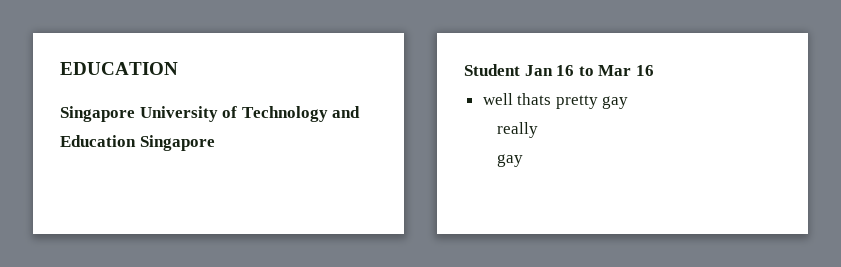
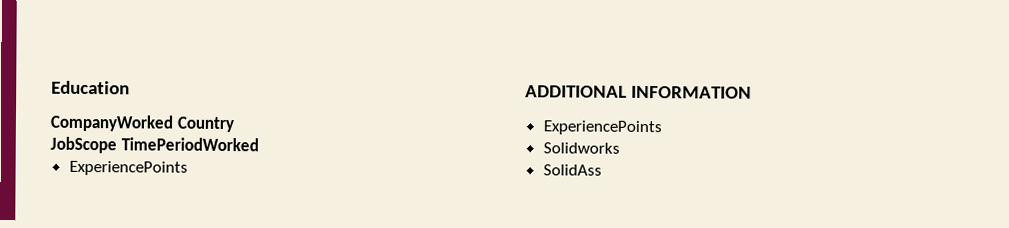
[60,62,178,75] [60,106,361,122] [60,135,215,151] [464,64,654,76] [482,93,629,109] [496,122,538,138] [496,154,523,167] EDUCATION // Singapore University of Technology and Education Singapore // Student Jan 16 to Mar 16 // well thats pretty gay // really // gay -> [51,80,130,95] [50,114,234,133] [50,136,259,154] [68,160,188,176] [525,85,752,99] [542,120,662,136] [542,142,620,154] [542,164,602,176] Education // CompanyWorked Country // JobScope TimePeriodWorked // ExperiencePoints // ADDITIONAL INFORMATION // ExperiencePoints // Solidworks // SolidAss

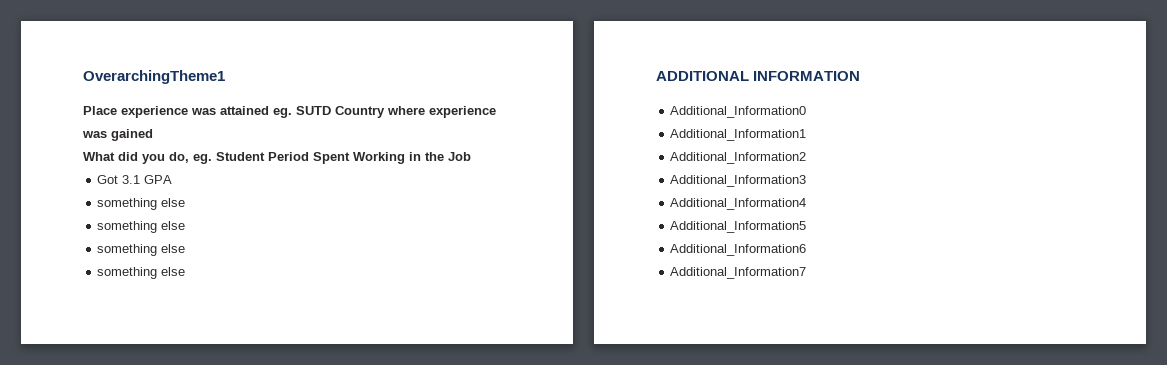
[51,80,130,95] [50,114,234,133] [50,136,259,154] [68,160,188,176] [525,85,752,99] [542,120,662,136] [542,142,620,154] [542,164,602,176] Education // CompanyWorked Country // JobScope TimePeriodWorked // ExperiencePoints // ADDITIONAL INFORMATION // ExperiencePoints // Solidworks // SolidAss -> [83,70,225,84] [83,106,496,118] [82,129,153,141] [83,152,471,164] [97,175,173,184] [97,198,186,210] [97,221,186,233] [97,244,186,256] [97,267,186,279] [656,71,861,81] [670,106,807,118] [670,129,807,141] [670,152,807,164] [670,175,807,187] [670,198,807,210] [670,221,807,233] [670,244,807,256] [670,267,807,279] OverarchingTheme1 // Place experience was attained eg. SUTD Country where experience was gained // What did you do, eg. Student Period Spent Working in the Job // Got 3.1 GPA // something else // something else // something else // something else // ADDITIONAL INFORMATION // Additional_Information0 // Additional_Information1 // Additional_Information2 // Additional_Information3 // Additional_Information4 // Additional_Information5 // Additional_Information6 // Additional_Information7

